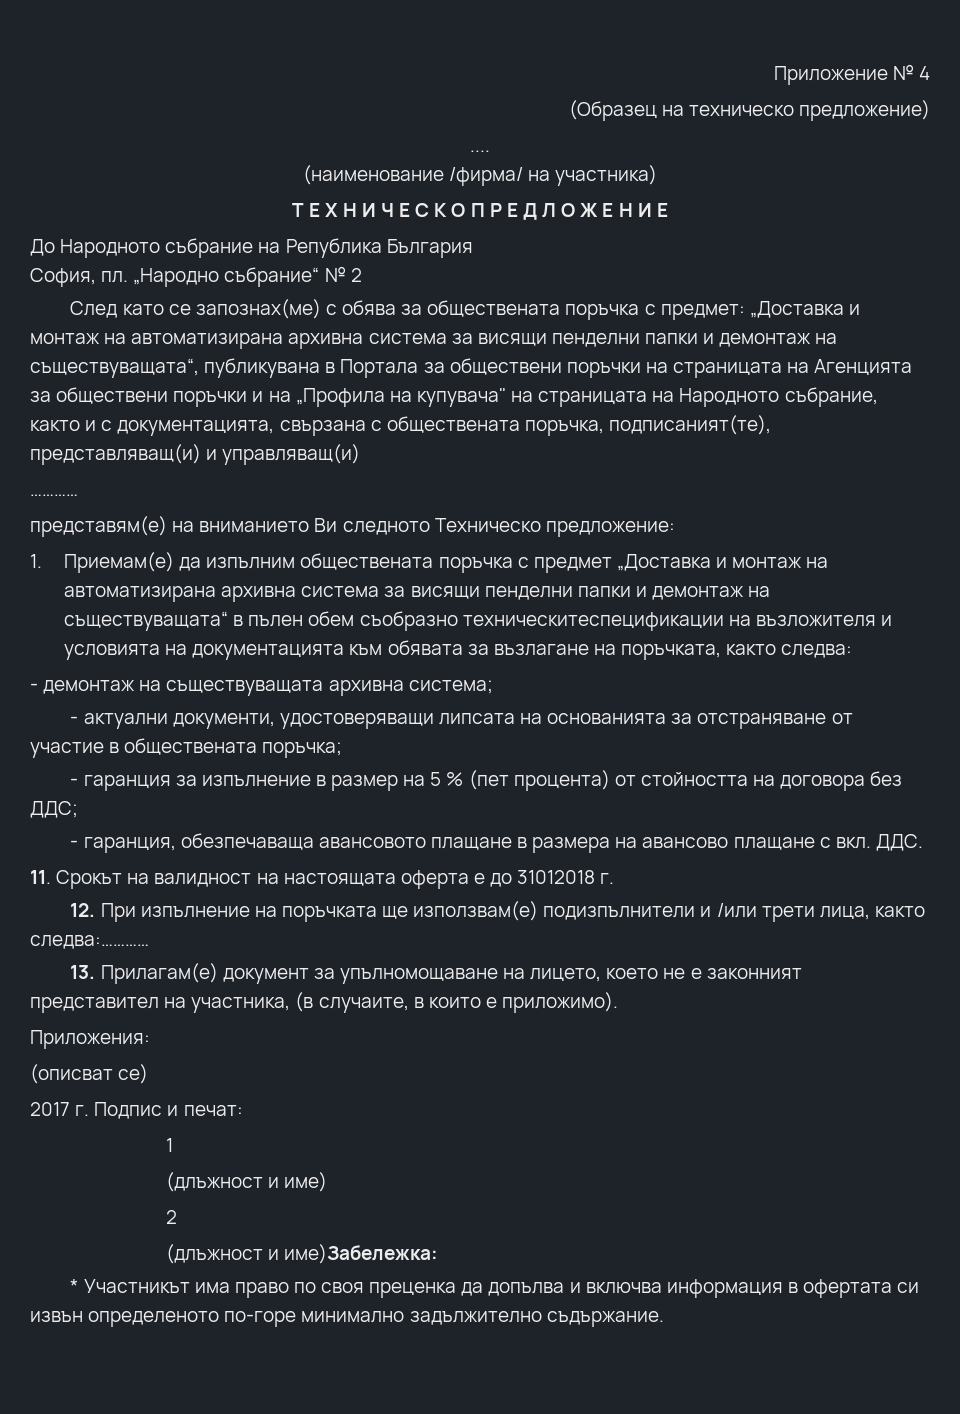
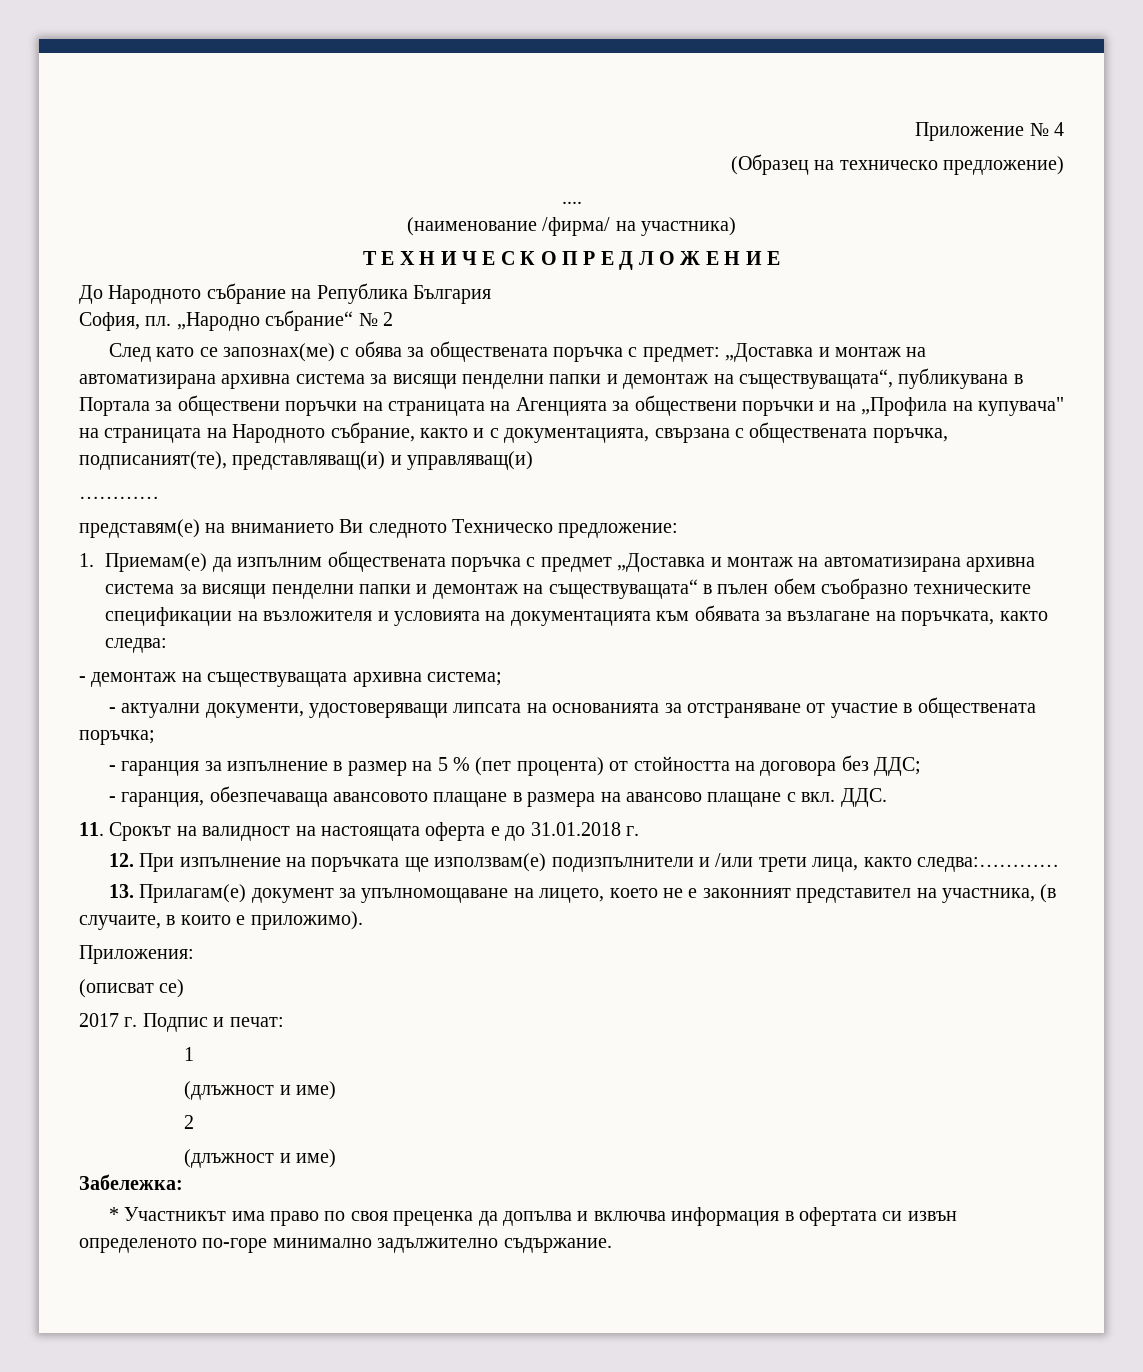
[462,612,724,631] техническитеспецификации -> [913,584,1031,594] [105,607,233,626] техническите спецификации
[517,870,596,884] 31012018 -> [530,822,621,836] 31.01.2018
[284,1244,439,1264] име)Забележка: -> [296,1149,337,1168] [79,1174,183,1190] име) // Забележка:

